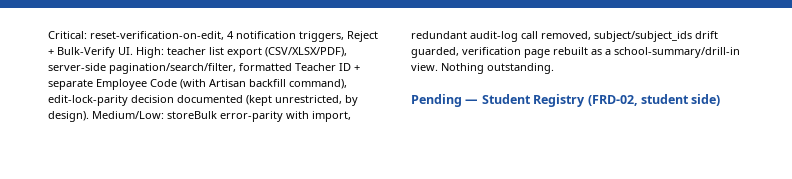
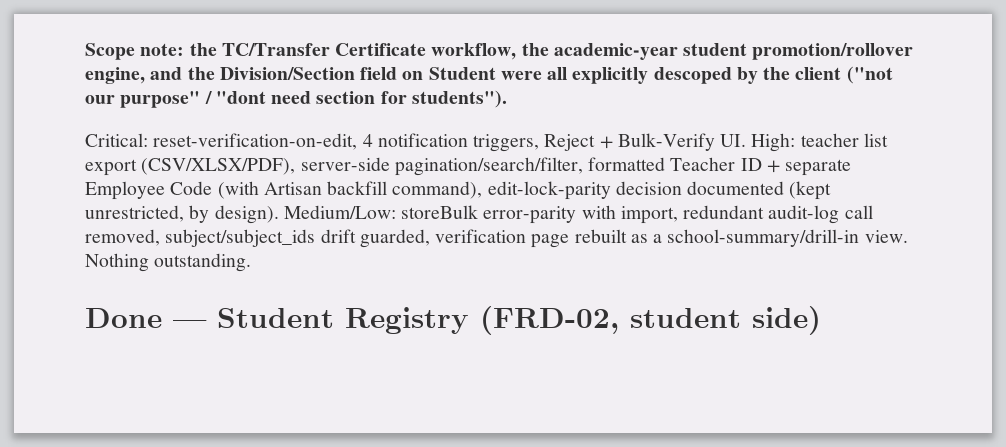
(48, 35) none -> [85,43,914,60] [85,66,893,84] [85,90,507,108] Scope note: the TC/Transfer Certificate workflow, the academic-year student promotion/rollover engine, and the Division/Section field on Student were all explicitly descoped by the client ("not our purpose" / "dont need section for students"). //
[411,94,462,107] Pending -> [85,308,162,328] Done

